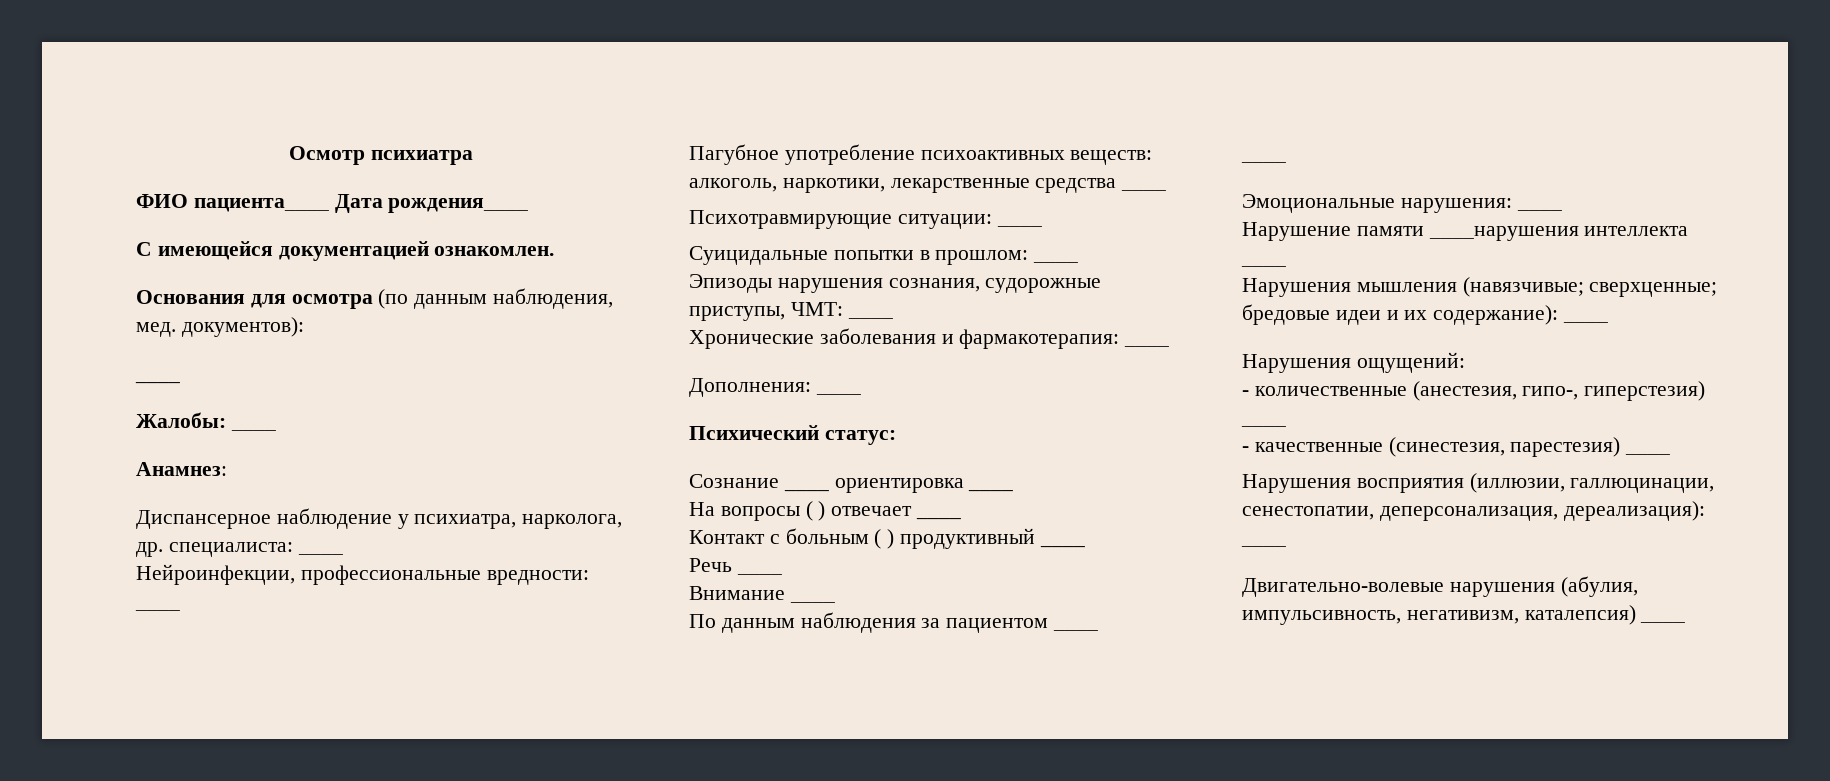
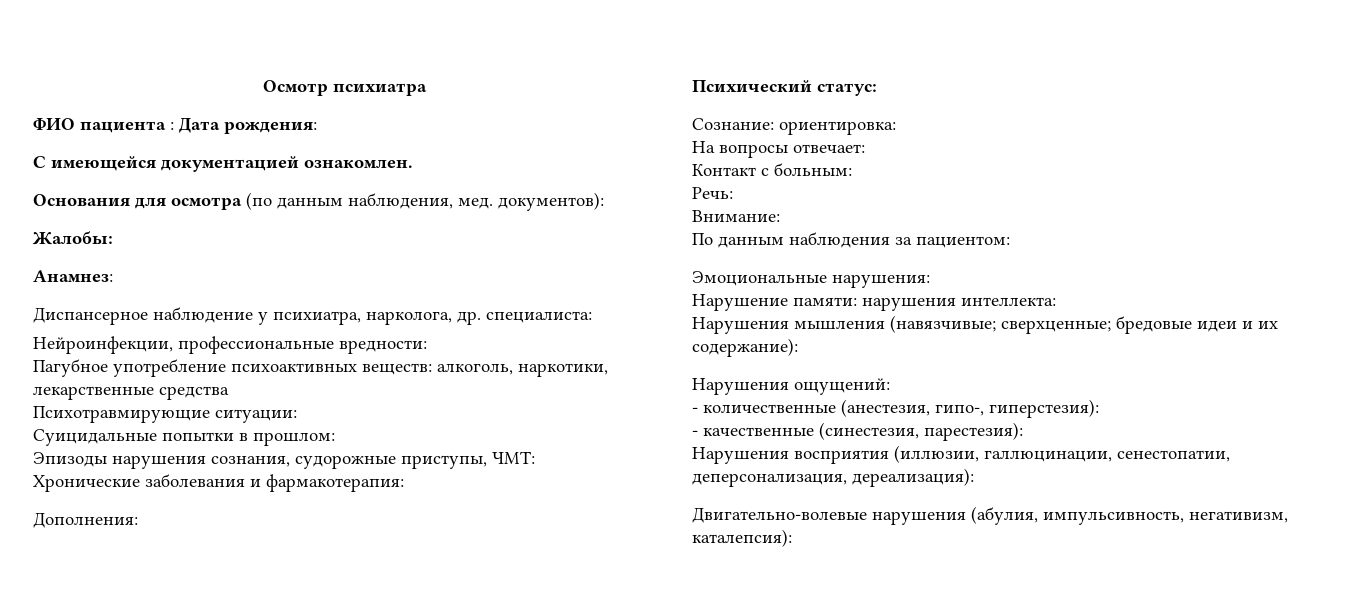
[193,194,529,213] пациента____ Дата рождения____ -> [80,118,317,134] пациента : Дата рождения:
[135,380,180,384] // ____ -> (604, 201) none
[230,428,276,431] ____ -> (113, 238) none
[297,552,343,555] ____ -> (592, 317) none
[135,608,180,611] ____ -> (427, 347) none
[1121,188,1167,191] ____ -> (229, 393) none
[996,224,1042,227] ____ -> (297, 416) none
[1033,260,1079,263] ____ -> (335, 439) none
[847,316,893,319] ____ -> (535, 457) none
[1124,344,1170,347] ____ -> (404, 483) none
[815,392,861,395] ____ -> (138, 520) none
[689,474,779,488] [783,478,1014,493] [689,501,913,521] [916,516,962,520] [689,528,1085,549] [689,558,732,572] [736,572,782,575] [689,586,785,600] [789,600,835,603] Сознание ____ ориентировка ____ // На вопросы ( ) отвечает ____ // Контакт с больным ( ) продуктивный ____ // Речь ____ // Внимание ____ -> [692,118,896,135] [692,141,865,158] [692,163,852,176] [692,187,733,199] [692,210,780,222] Сознание: ориентировка: // На вопросы отвечает: // Контакт с больным: // Речь: // Внимание:
[946,618,1099,633] [1241,160,1286,163] пациентом ____ // ____ -> [916,236,1010,248] пациентом:
[1516,208,1562,211] ____ -> (930, 281) none
[1356,226,1689,241] [1241,264,1286,267] памяти ____нарушения интеллекта ____ -> [793,297,1056,311] памяти: нарушения интеллекта:
[1563,320,1609,323] ____ -> (798, 347) none
[1584,381,1706,401] [1241,424,1286,427] гиперстезия) ____ -> [989,399,1099,418] гиперстезия):
[1510,437,1671,457] парестезия) ____ -> [924,422,1023,441] парестезия):
[1241,544,1286,547] ____ -> (974, 477) none
[1524,605,1686,625] каталепсия) ____ -> [692,529,792,547] каталепсия):

